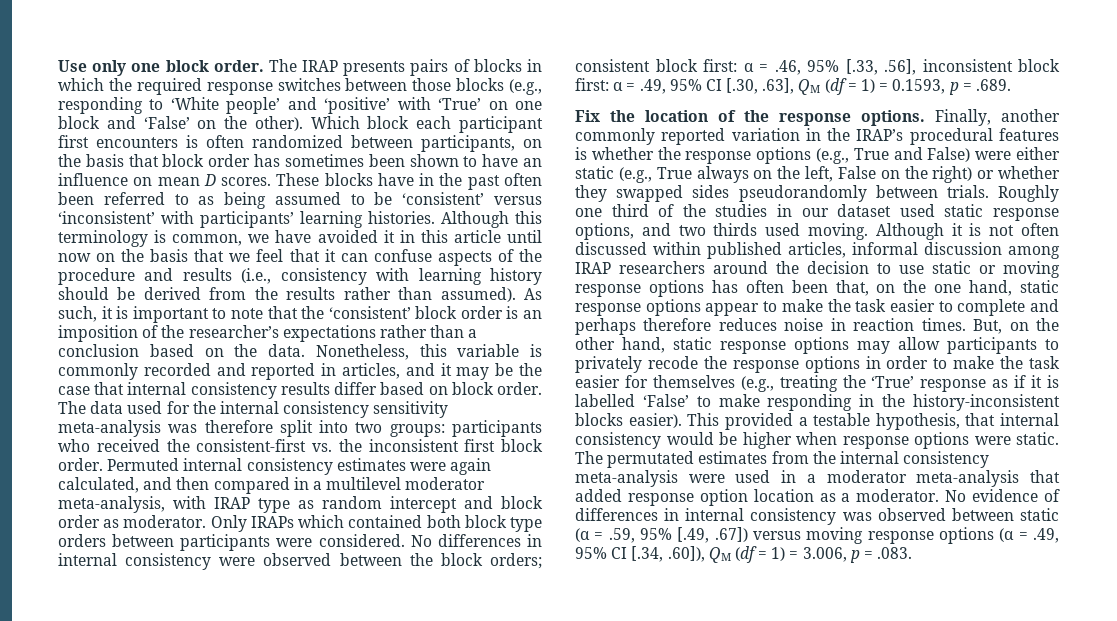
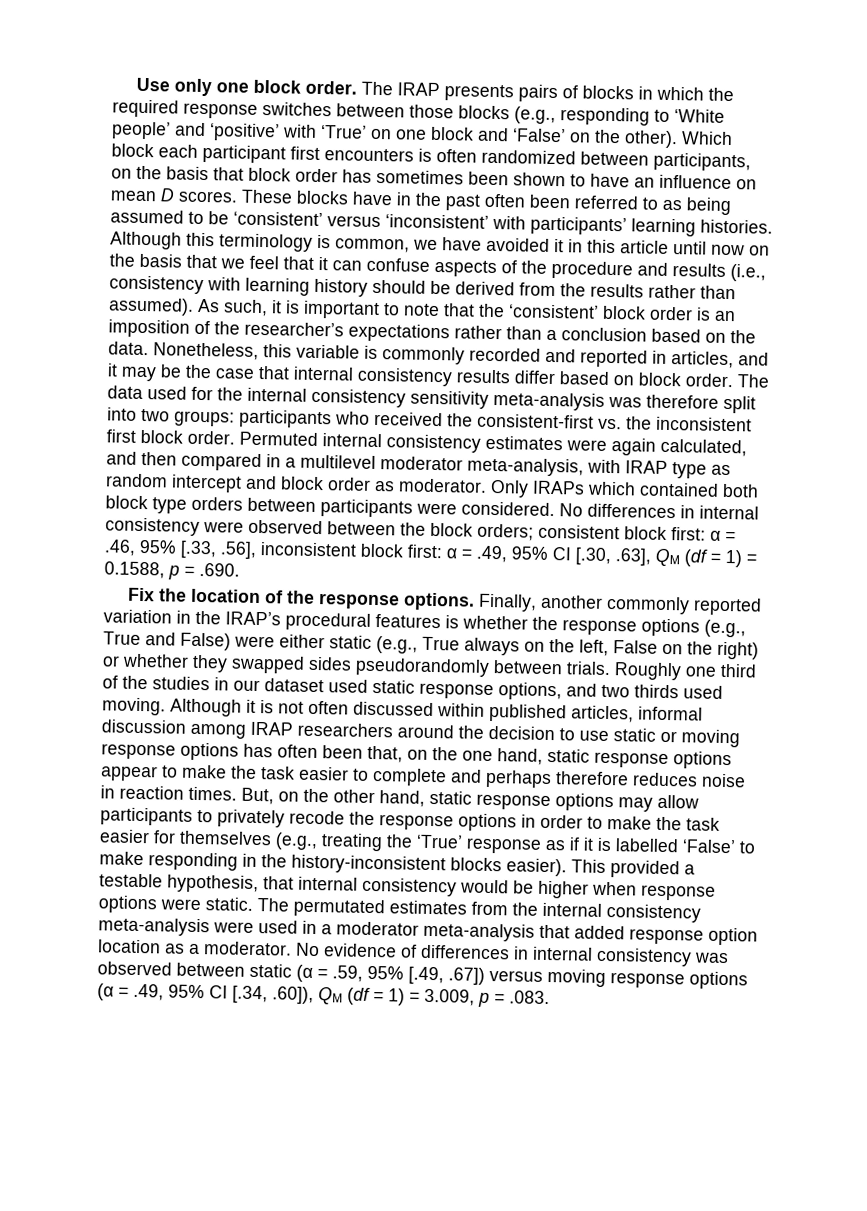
[892,79,1011,95] 0.1593, p = .689. -> [104,561,240,580] 0.1588, p = .690.
[802,547,847,562] 3.006, -> [424,988,475,1006] 3.009,

